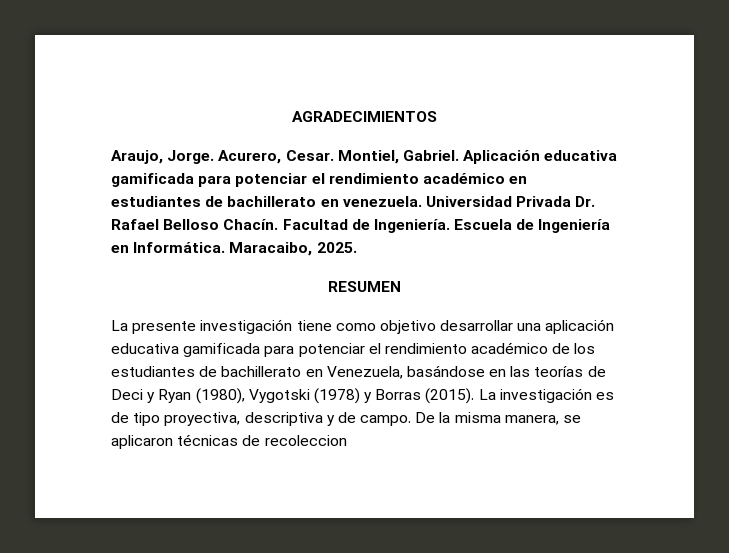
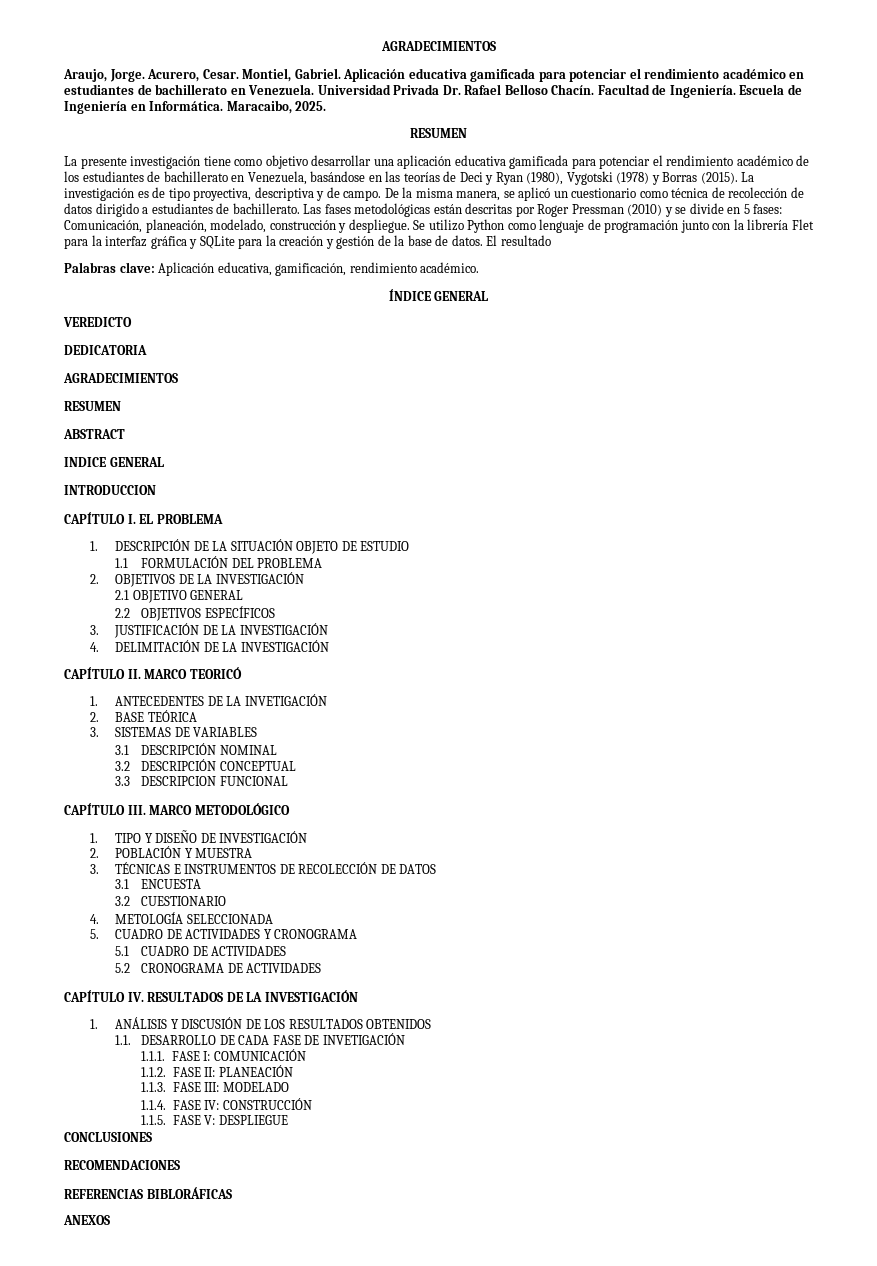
[342,196,422,207] venezuela. -> [248,84,315,95] Venezuela.
[111,434,347,449] aplicaron técnicas de recoleccion -> [518,187,804,201] [64,203,783,217] [64,219,814,233] [64,235,551,249] [64,262,480,276] [388,289,489,301] [63,317,132,327] [64,345,147,355] [63,373,178,383] [64,401,121,411] [63,429,125,439] [64,457,164,467] [64,485,156,495] [64,512,223,524] [89,539,410,554] [115,556,323,568] [89,572,304,587] [115,590,244,603] [115,606,275,621] [89,623,328,638] [89,640,329,652] [64,667,242,679] [89,694,327,706] [89,710,197,722] [89,727,258,737] [115,743,277,755] [115,759,296,771] [115,776,288,786] [64,803,290,815] [89,830,308,843] [89,846,253,858] [89,862,437,874] [115,879,202,889] [115,896,227,906] [89,912,273,924] [89,929,358,939] [115,946,287,956] [115,963,322,973] [64,990,358,1002] [89,1017,432,1029] [115,1033,405,1045] [141,1049,306,1061] [141,1065,293,1077] [141,1082,289,1092] [141,1098,312,1110] [141,1115,288,1125] [64,1132,152,1142] [64,1160,180,1170] [64,1187,232,1199] [63,1215,110,1225] aplicó un cuestionario como técnica de recolección de datos dirigido a estudiantes de bachillerato. Las fases metodológicas están descritas por Roger Pressman (2010) y se divide en 5 fases: Comunicación, planeación, modelado, construcción y despliegue. Se utilizo Python como lenguaje de programación junto con la librería Flet para la interfaz gráfica y SQLite para la creación y gestión de la base de datos. El resultado // Palabras clave: Aplicación educativa, gamificación, rendimiento académico. // ÍNDICE GENERAL // VEREDICTO // DEDICATORIA // AGRADECIMIENTOS // RESUMEN // ABSTRACT // INDICE GENERAL // INTRODUCCION // CAPÍTULO I. EL PROBLEMA // 1. DESCRIPCIÓN DE LA SITUACIÓN OBJETO DE ESTUDIO // 1.1 FORMULACIÓN DEL PROBLEMA // 2. OBJETIVOS DE LA INVESTIGACIÓN // 2.1 OBJETIVO GENERAL // 2.2 OBJETIVOS ESPECÍFICOS // 3. JUSTIFICACIÓN DE LA INVESTIGACIÓN // 4. DELIMITACIÓN DE LA INVESTIGACIÓN // CAPÍTULO II. MARCO TEORICÓ // 1. ANTECEDENTES DE LA INVETIGACIÓN // 2. BASE TEÓRICA // 3. SISTEMAS DE VARIABLES // 3.1 DESCRIPCIÓN NOMINAL // 3.2 DESCRIPCIÓN CONCEPTUAL // 3.3 DESCRIPCION FUNCIONAL // CAPÍTULO III. MARCO METODOLÓGICO // 1. TIPO Y DISEÑO DE INVESTIGACIÓN // 2. POBLACIÓN Y MUESTRA // 3. TÉCNICAS E INSTRUMENTOS DE RECOLECCIÓN DE DATOS // 3.1 ENCUESTA // 3.2 CUESTIONARIO // 4. METOLOGÍA SELECCIONADA // 5. CUADRO DE ACTIVIDADES Y CRONOGRAMA // 5.1 CUADRO DE ACTIVIDADES // 5.2 CRONOGRAMA DE ACTIVIDADES // CAPÍTULO IV. RESULTADOS DE LA INVESTIGACIÓN // 1. ANÁLISIS Y DISCUSIÓN DE LOS RESULTADOS OBTENIDOS // 1.1. DESARROLLO DE CADA FASE DE INVETIGACIÓN // 1.1.1. FASE I: COMUNICACIÓN // 1.1.2. FASE II: PLANEACIÓN // 1.1.3. FASE III: MODELADO // 1.1.4. FASE IV: CONSTRUCCIÓN // 1.1.5. FASE V: DESPLIEGUE // CONCLUSIONES // RECOMENDACIONES // REFERENCIAS BIBLORÁFICAS // ANEXOS

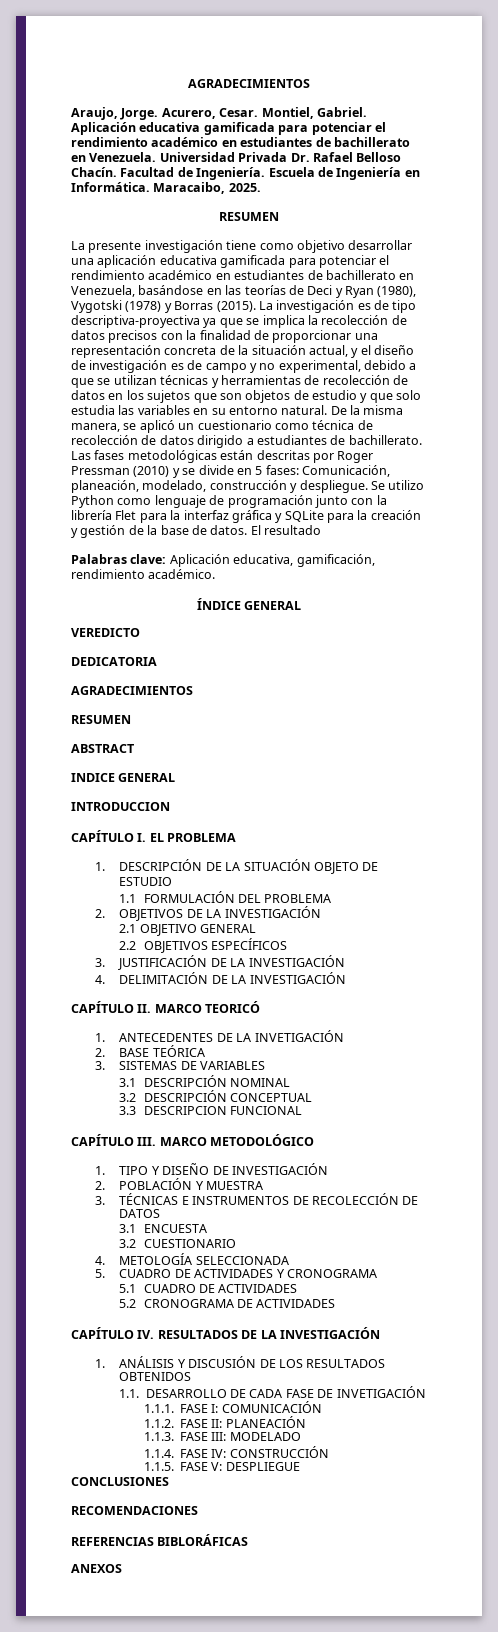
[796,155,810,166] [64,171,79,182] de los -> [215,273,231,280] en
[193,187,382,201] proyectiva, descriptiva y de campo. -> [71,315,407,328] [71,330,378,343] [71,345,414,358] [71,360,417,373] [71,375,408,388] [71,390,422,403] [71,405,328,415] descriptiva-proyectiva ya que se implica la recolección de datos precisos con la finalidad de proporcionar una representación concreta de la situación actual, y el diseño de investigación es de campo y no experimental, debido a que se utilizan técnicas y herramientas de recolección de datos en los sujetos que son objetos de estudio y que solo estudia las variables en su entorno natural.

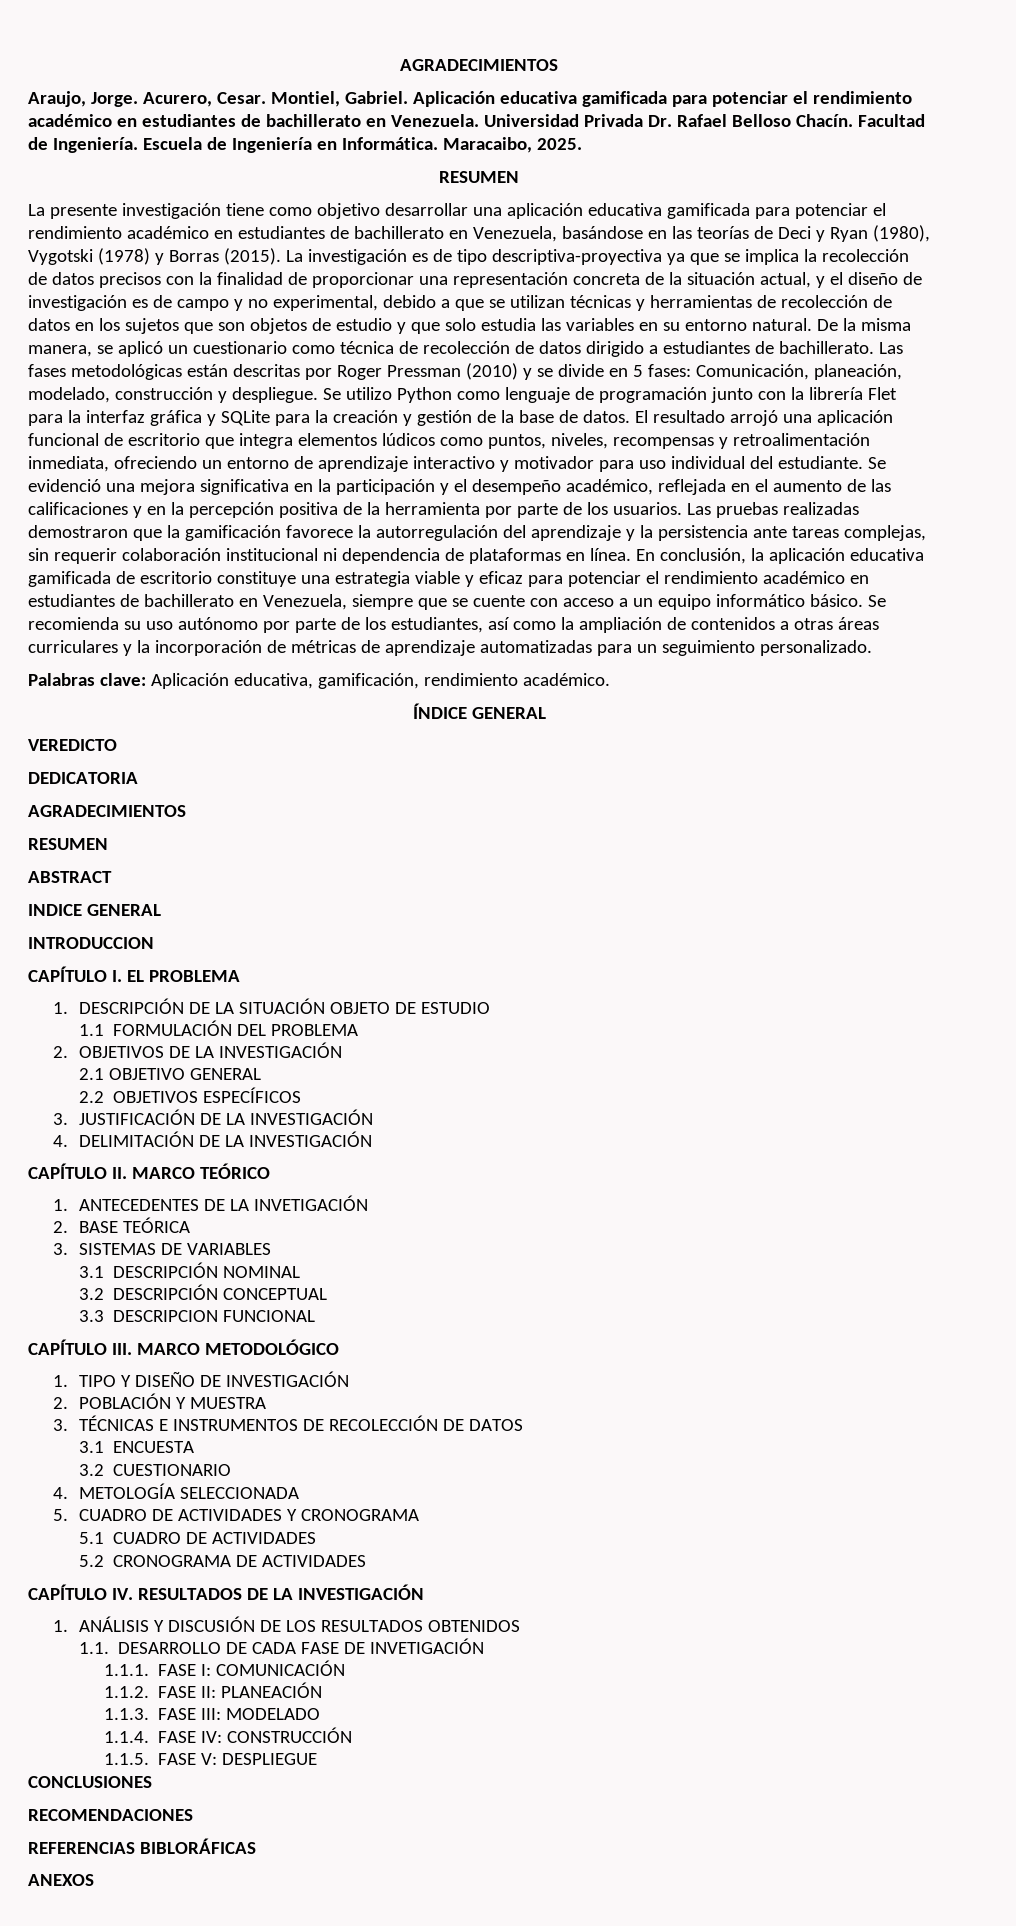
(321, 530) none -> [729,410,893,426] [28,433,870,449] [28,456,886,472] [28,479,891,495] [28,502,859,518] [28,525,926,541] [28,548,924,564] [28,571,869,587] [28,594,886,610] [28,617,879,633] [28,640,872,656] arrojó una aplicación funcional de escritorio que integra elementos lúdicos como puntos, niveles, recompensas y retroalimentación inmediata, ofreciendo un entorno de aprendizaje interactivo y motivador para uso individual del estudiante. Se evidenció una mejora significativa en la participación y el desempeño académico, reflejada en el aumento de las calificaciones y en la percepción positiva de la herramienta por parte de los usuarios. Las pruebas realizadas demostraron que la gamificación favorece la autorregulación del aprendizaje y la persistencia ante tareas complejas, sin requerir colaboración institucional ni dependencia de plataformas en línea. En conclusión, la aplicación educativa gamificada de escritorio constituye una estrategia viable y eficaz para potenciar el rendimiento académico en estudiantes de bachillerato en Venezuela, siempre que se cuente con acceso a un equipo informático básico. Se recomienda su uso autónomo por parte de los estudiantes, así como la ampliación de contenidos a otras áreas curriculares y la incorporación de métricas de aprendizaje automatizadas para un seguimiento personalizado.
[205,1001,261,1013] TEORICÓ -> [199,1163,270,1179] TEÓRICO

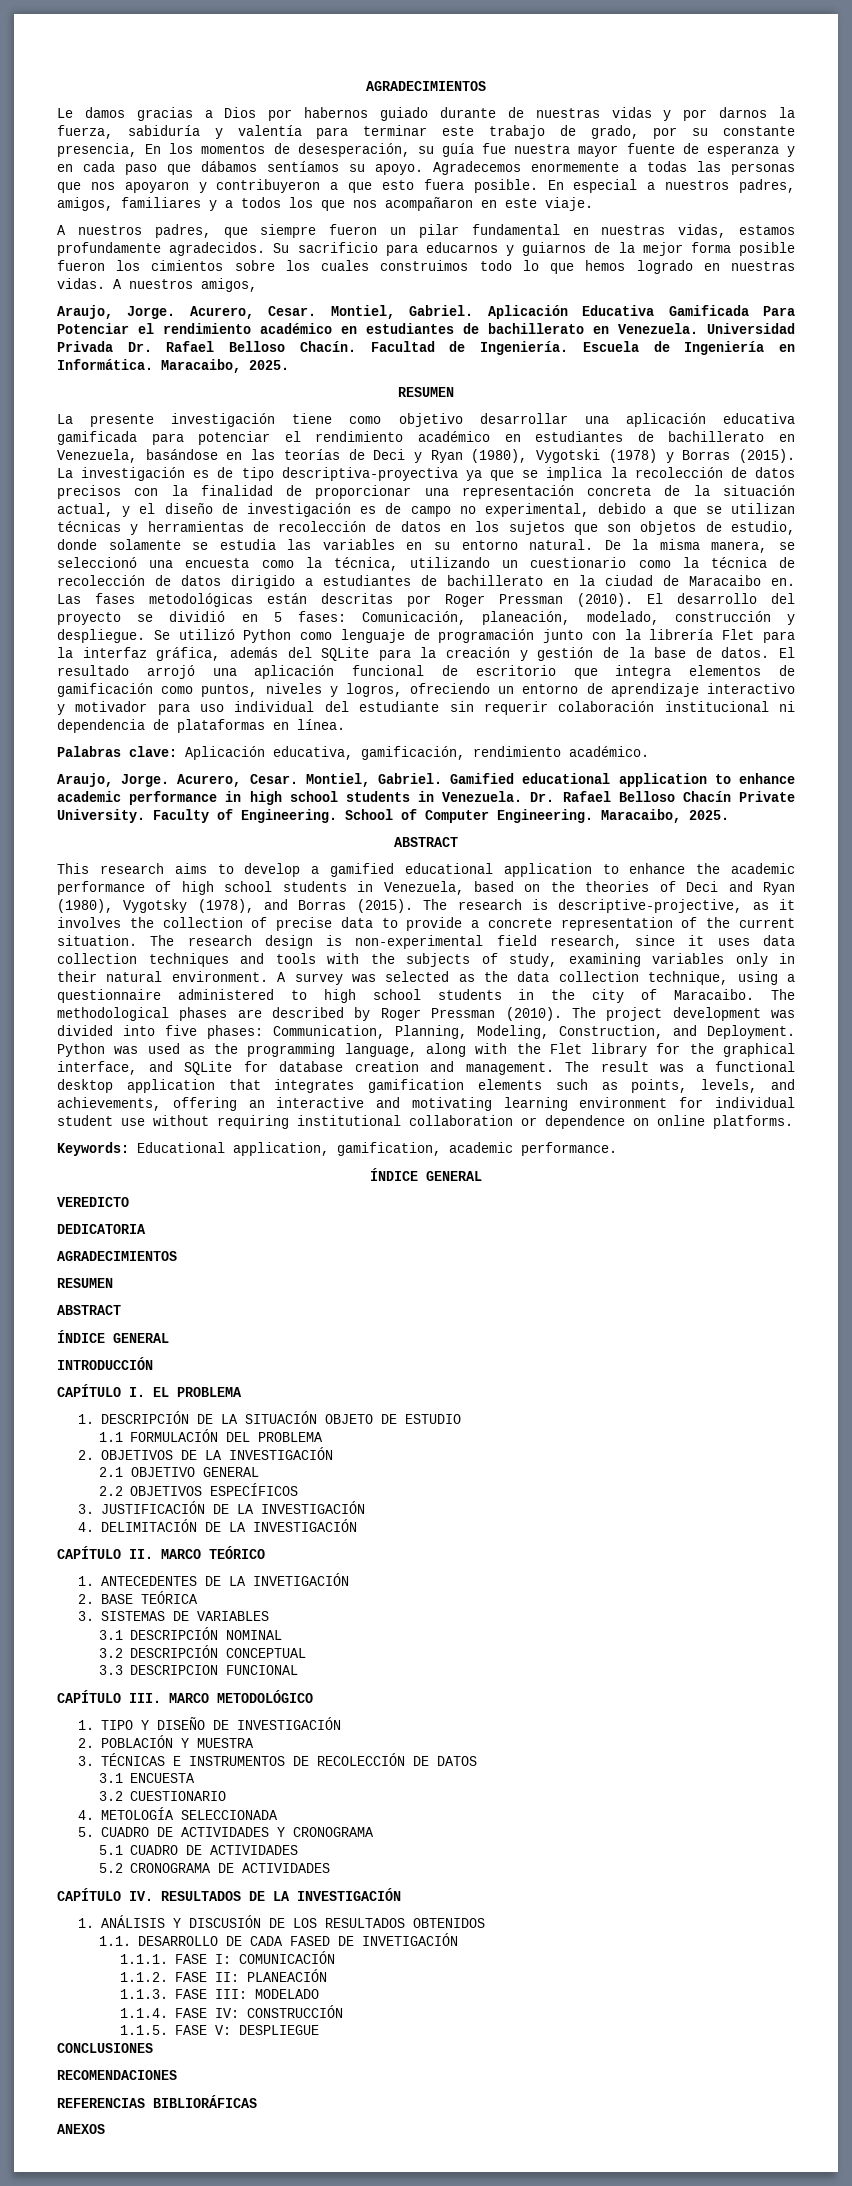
[400,59,558,71] AGRADECIMIENTOS -> [366,81,486,91] [57,107,796,121] [57,125,795,139] [57,143,795,157] [57,161,795,175] [57,179,795,193] [57,197,593,211] [57,224,796,238] [57,242,795,256] [57,260,796,274] [57,278,257,292] AGRADECIMIENTOS // Le damos gracias a Dios por habernos guiado durante de nuestras vidas y por darnos la fuerza, sabiduría y valentía para terminar este trabajo de grado, por su constante presencia, En los momentos de desesperación, su guía fue nuestra mayor fuente de esperanza y en cada paso que dábamos sentíamos su apoyo. Agradecemos enormemente a todas las personas que nos apoyaron y contribuyeron a que esto fuera posible. En especial a nuestros padres, amigos, familiares y a todos los que nos acompañaron en este viaje. // A nuestros padres, que siempre fueron un pilar fundamental en nuestras vidas, estamos profundamente agradecidos. Su sacrificio para educarnos y guiarnos de la mejor forma posible fueron los cimientos sobre los cuales construimos todo lo que hemos logrado en nuestras vidas. A nuestros amigos,
[499,91,788,107] educativa gamificada para potenciar -> [582,305,796,316] [57,323,129,334] Educativa Gamificada Para Potenciar
[233,299,243,311] y -> (451, 511) none
[335,318,476,334] estudio y que solo -> [731,521,796,535] [57,539,209,550] estudio, donde solamente se
[117,341,163,357] aplicó -> [57,557,490,571] seleccionó una encuesta como la técnica, utilizando
(335, 349) none -> [682,557,699,568] la
[778,341,874,354] bachillerato. -> [447,575,795,586] bachillerato en la ciudad de Maracaibo en.
[465,363,604,380] (2010) y se divide -> [577,593,795,607] [57,611,226,625] (2010). El desarrollo del proyecto se dividió
[345,387,392,400] utilizo -> [178,629,235,640] utilizó
[149,410,216,426] gráfica y -> [156,647,312,661] gráfica, además del
[381,433,870,449] [28,456,109,472] lúdicos como puntos, niveles, recompensas y retroalimentación inmediata, -> [778,665,795,676] [57,683,402,697] de gamificación como puntos, niveles y logros,
[777,456,886,469] [28,479,891,495] [28,502,859,518] [28,525,926,541] estudiante. Se evidenció una mejora significativa en la participación y el desempeño académico, reflejada en el aumento de las calificaciones y en la percepción positiva de la herramienta por parte de los usuarios. Las pruebas realizadas demostraron que la gamificación favorece la autorregulación del aprendizaje y la persistencia ante tareas complejas, -> [359,701,440,712] estudiante
[635,548,924,564] [28,571,869,587] [28,594,886,610] [28,617,879,633] [28,640,872,656] En conclusión, la aplicación educativa gamificada de escritorio constituye una estrategia viable y eficaz para potenciar el rendimiento académico en estudiantes de bachillerato en Venezuela, siempre que se cuente con acceso a un equipo informático básico. Se recomienda su uso autónomo por parte de los estudiantes, así como la ampliación de contenidos a otras áreas curriculares y la incorporación de métricas de aprendizaje automatizadas para un seguimiento personalizado. -> (345, 724) none
(610, 679) none -> [57,773,795,787] [57,791,795,805] [57,809,729,823] [394,837,458,847] [57,863,796,877] [57,881,796,895] [57,899,796,913] [57,917,795,931] [57,935,795,949] [57,953,795,967] [57,971,795,985] [57,989,795,1003] [57,1007,796,1021] [57,1025,795,1039] [57,1043,796,1057] [57,1061,795,1075] [57,1079,795,1093] [57,1097,796,1111] [57,1115,793,1129] [57,1142,617,1156] // Araujo, Jorge. Acurero, Cesar. Montiel, Gabriel. Gamified educational application to enhance academic performance in high school students in Venezuela. Dr. Rafael Belloso Chacín Private University. Faculty of Engineering. School of Computer Engineering. Maracaibo, 2025. // ABSTRACT // This research aims to develop a gamified educational application to enhance the academic performance of high school students in Venezuela, based on the theories of Deci and Ryan (1980), Vygotsky (1978), and Borras (2015). The research is descriptive-projective, as it involves the collection of precise data to provide a concrete representation of the current situation. The research design is non-experimental field research, since it uses data collection techniques and tools with the subjects of study, examining variables only in their natural environment. A survey was selected as the data collection technique, using a questionnaire administered to high school students in the city of Maracaibo. The methodological phases are described by Roger Pressman (2010). The project development was divided into five phases: Communication, Planning, Modeling, Construction, and Deployment. Python was used as the programming language, along with the Flet library for the graphical interface, and SQLite for database creation and management. The result was a functional desktop application that integrates gamification elements such as points, levels, and achievements, offering an interactive and motivating learning environment for individual student use without requiring institutional collaboration or dependence on online platforms. // Keywords: Educational application, gamification, academic performance.
[28,904,161,916] [28,937,154,949] INDICE GENERAL // INTRODUCCION -> [57,1330,169,1343] [57,1357,153,1370] ÍNDICE GENERAL // INTRODUCCIÓN
[300,1642,339,1654] FASE -> [289,1936,330,1946] FASED
[139,1838,256,1854] BIBLORÁFICAS -> [153,2095,257,2108] BIBLIORÁFICAS

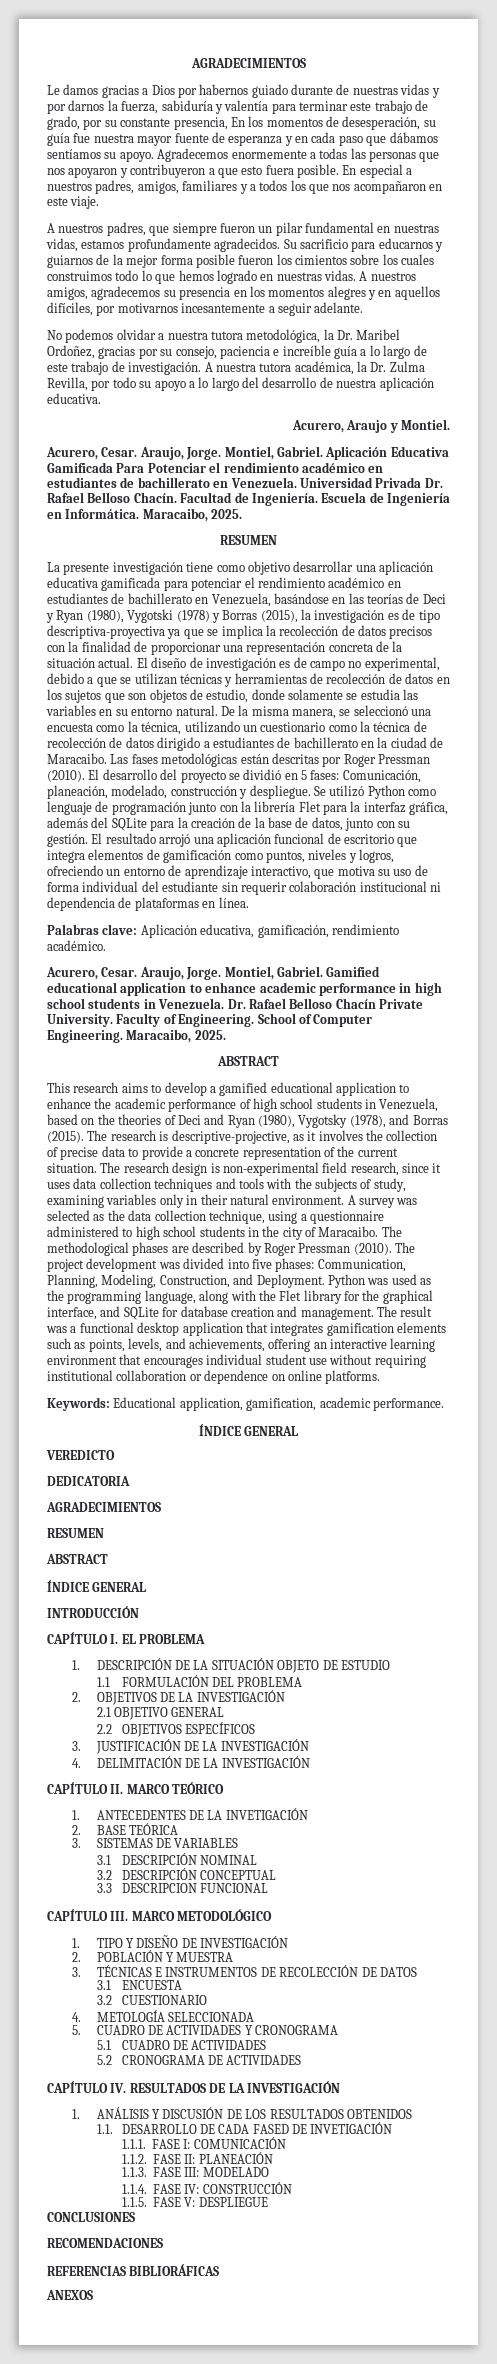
[57,305,317,319] // Araujo, Jorge. Acurero, Cesar. -> [91,286,440,300] [47,302,364,316] [47,329,401,343] [47,345,427,359] [47,361,425,375] [47,377,434,391] [47,393,101,404] [291,419,450,433] [46,447,222,460] agradecemos su presencia en los momentos alegres y en aquellos difíciles, por motivarnos incesantemente a seguir adelante. // No podemos olvidar a nuestra tutora metodológica, la Dr. Maribel Ordoñez, gracias por su consejo, paciencia e increíble guía a lo largo de este trabajo de investigación. A nuestra tutora académica, la Dr. Zulma Revilla, por todo su apoyo a lo largo del desarrollo de nuestra aplicación educativa. // Acurero, Araujo y Montiel. // Acurero, Cesar. Araujo, Jorge.
[738,449,795,463] [57,468,73,478] (2015). La -> [260,609,311,623] (2015), la
[57,503,156,517] actual, y el -> [98,657,148,668] actual. El
[689,575,795,586] Maracaibo en. -> [47,753,107,764] Maracaibo.
[519,647,594,661] y gestión -> (235, 823) none
[721,647,770,658] datos. -> [311,817,410,831] [47,834,88,847] datos, junto con su gestión.
[706,683,795,694] [57,701,225,715] interactivo y motivador para uso -> [250,865,428,879] [47,882,79,892] interactivo, que motiva su uso de forma
[57,773,298,787] Araujo, Jorge. Acurero, Cesar. -> [46,967,222,980] Acurero, Cesar. Araujo, Jorge.
[376,1097,704,1111] and motivating learning environment for -> [390,1338,436,1352] [47,1354,203,1368] learning environment that encourages

